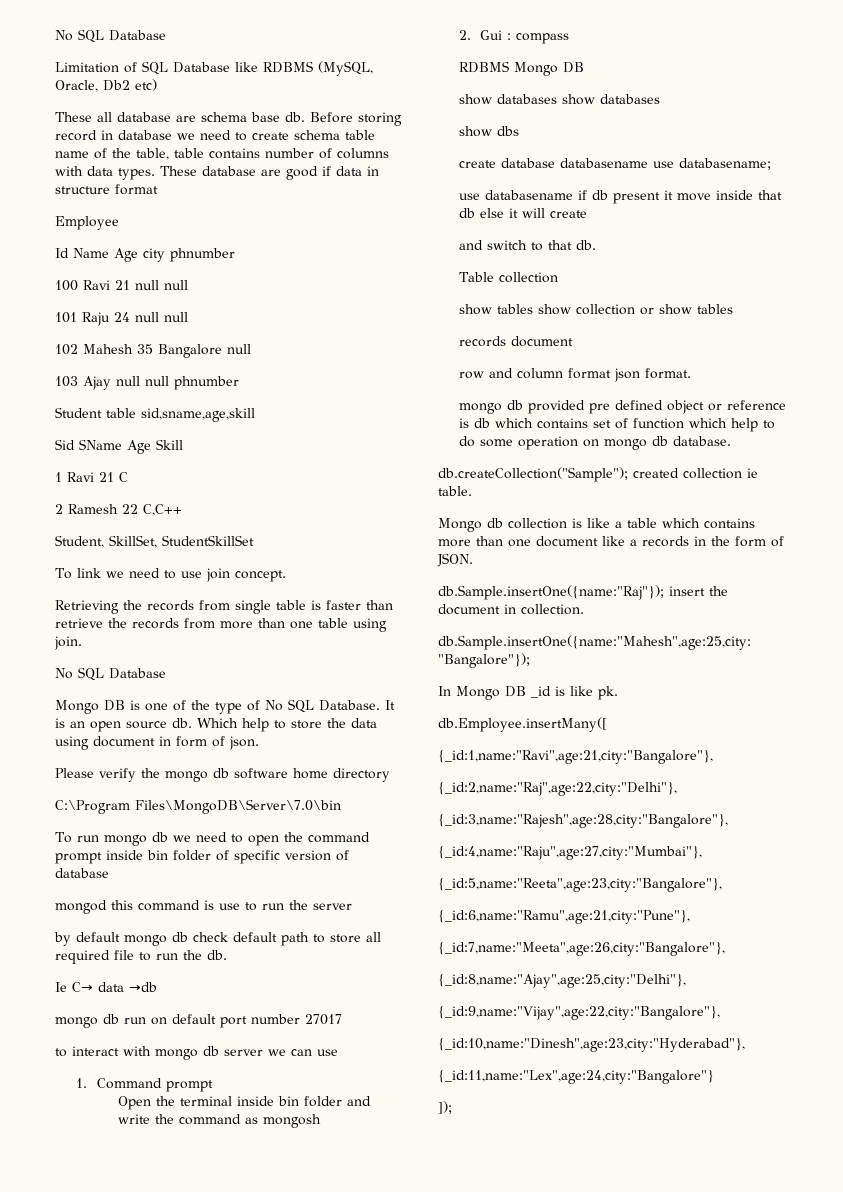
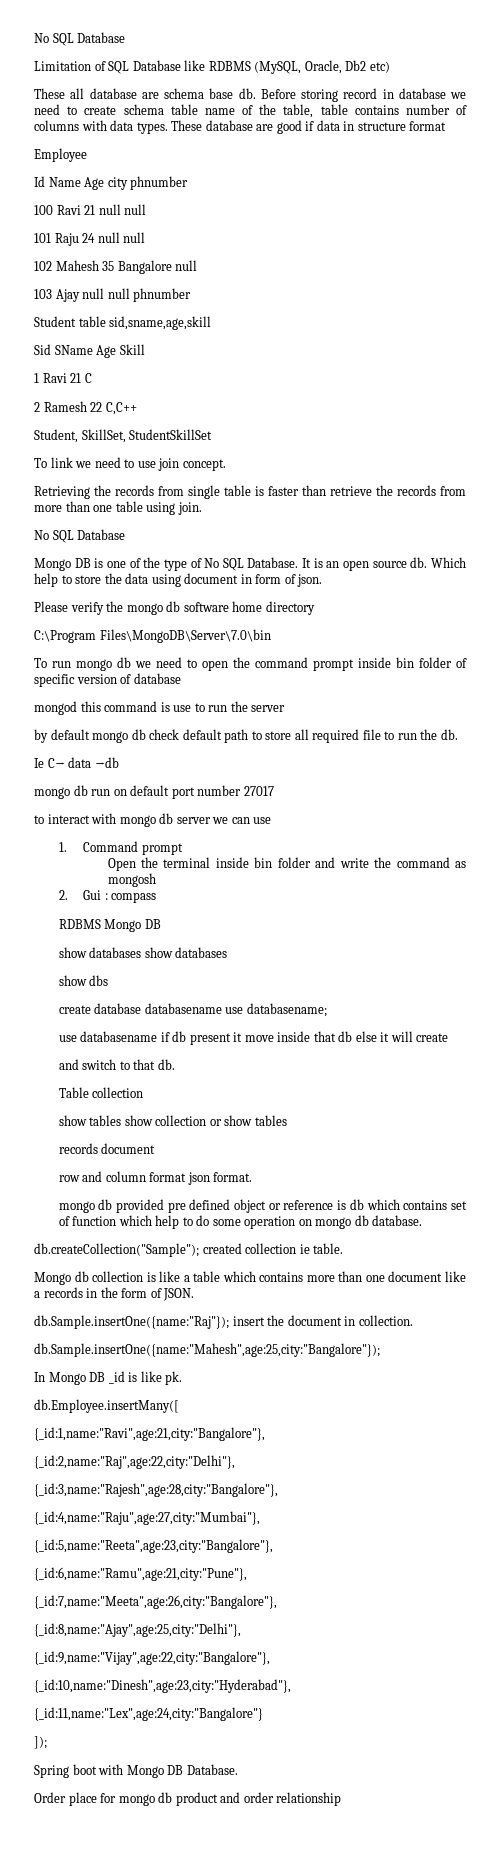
(452, 1107) none -> [34,1764,238,1778] [34,1792,342,1806] // Spring boot with Mongo DB Database. // Order place for mongo db product and order relationship

